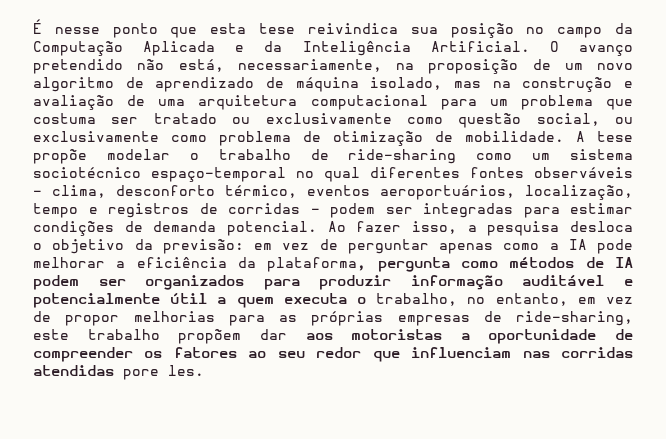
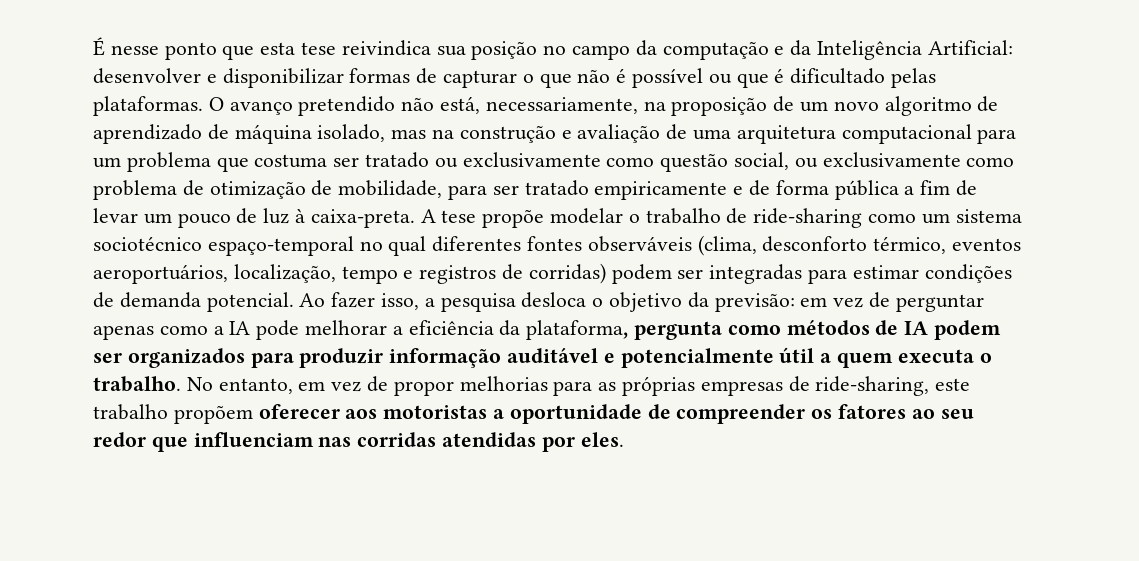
[33,41,216,56] Computação Aplicada -> [662,41,769,60] computação
[430,41,530,52] Artificial. -> [927,40,1013,55] [93,68,937,88] [93,96,203,116] Artificial: desenvolver e disponibilizar formas de capturar o que não é possível ou que é dificultado pelas plataformas.
[465,131,564,142] mobilidade. -> [338,180,978,200] [93,208,415,228] mobilidade, para ser tratado empiricamente e de forma pública a fim de levar um pouco de luz à caixa-preta.
[33,185,106,198] - clima, -> [697,235,757,256] (clima,
[228,203,320,214] corridas - -> [528,263,606,284] corridas)
[376,293,486,306] trabalho, no -> [93,376,213,392] trabalho. No
[259,329,287,340] dar -> [258,404,340,419] oferecer
[123,365,204,380] pore les. -> [541,432,624,452] por eles.

